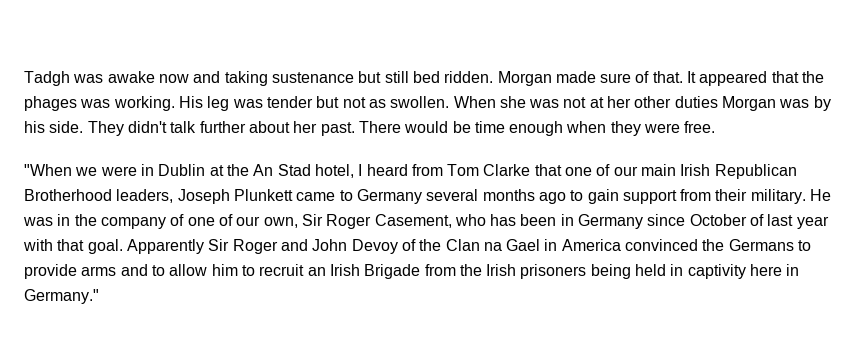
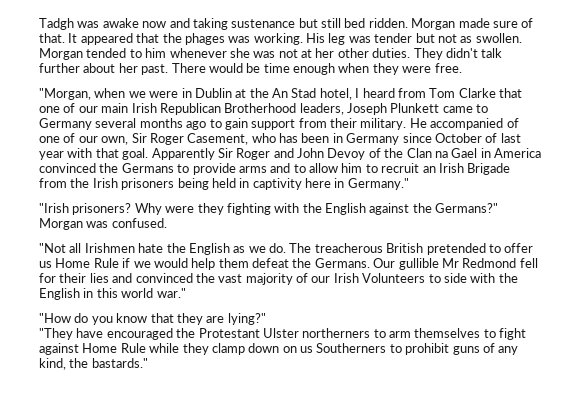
[453,96,496,108] When -> [39,48,227,60] Morgan tended to him whenever
[674,96,831,111] [24,121,84,133] duties Morgan was by his side. -> [372,48,411,58] duties.
[24,164,72,176] "When -> [39,88,126,100] "Morgan, when
[23,214,166,229] was in the company -> [430,118,504,130] accompanied
(99, 296) none -> [39,203,499,215] [39,218,167,230] [39,243,534,255] [39,258,538,270] [39,273,518,285] [39,288,186,300] [39,313,266,325] [39,328,527,340] [39,343,519,355] [39,358,148,370] // "Irish prisoners? Why were they fighting with the English against the Germans?" Morgan was confused. // "Not all Irishmen hate the English as we do. The treacherous British pretended to offer us Home Rule if we would help them defeat the Germans. Our gullible Mr Redmond fell for their lies and convinced the vast majority of our Irish Volunteers to side with the English in this world war." // "How do you know that they are lying?" // "They have encouraged the Protestant Ulster northerners to arm themselves to fight against Home Rule while they clamp down on us Southerners to prohibit guns of any kind, the bastards."

